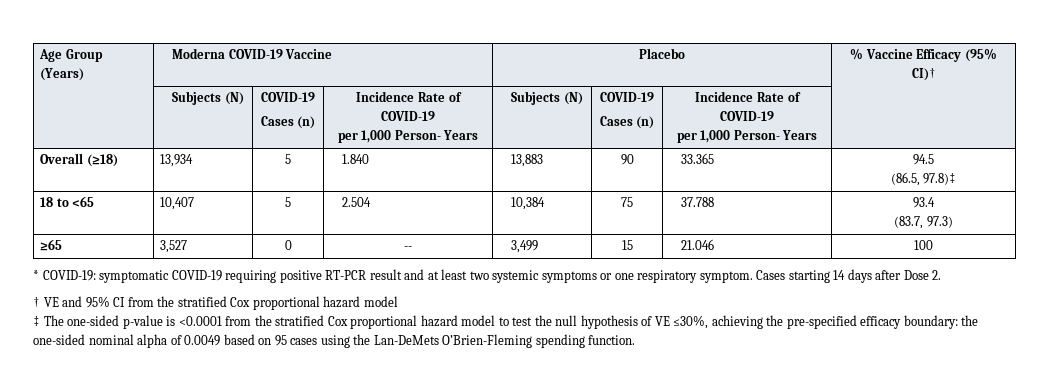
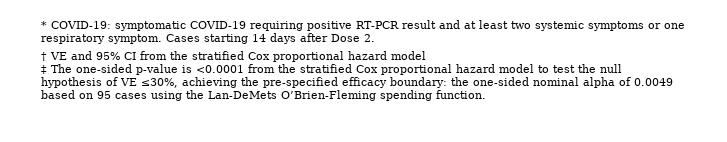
[39,49,103,62] [40,68,85,81] [172,48,333,59] [639,48,685,59] [850,48,997,62] [911,68,936,81] [172,91,244,105] [261,92,315,102] [260,116,316,129] [356,91,462,102] [381,111,435,121] [337,130,479,143] [511,91,583,105] [600,92,654,102] [599,116,655,129] [695,91,801,102] [720,111,774,121] [676,130,818,143] [40,153,118,167] [160,154,194,167] [285,154,291,164] [342,154,370,164] [511,154,544,167] [620,154,634,165] [681,153,715,164] [913,154,934,165] [890,172,957,186] [40,196,95,207] [160,197,195,210] [285,197,291,207] [342,197,372,207] [511,197,546,210] [621,197,633,207] [681,197,715,207] [913,197,935,208] [894,216,953,229] [40,239,63,251] [160,240,188,253] [284,240,292,250] [404,246,412,250] [511,240,539,253] [621,240,633,250] [681,239,715,250] [914,240,933,250] Age Group (Years) | Moderna COVID-19 Vaccine | Placebo | % Vaccine Efficacy (95% CI)† // | Subjects (N) | COVID-19 // Cases (n) | Incidence Rate of COVID-19 // per 1,000 Person- Years | Subjects (N) | COVID-19 // Cases (n) | Incidence Rate of COVID-19 // per 1,000 Person- Years | // Overall (≥18) | 13,934 | 5 | 1.840 | 13,883 | 90 | 33.365 | 94.5 // (86.5, 97.8)‡ // 18 to <65 | 10,407 | 5 | 2.504 | 10,384 | 75 | 37.788 | 93.4 // (83.7, 97.3) // ≥65 | 3,527 | 0 | -- | 3,499 | 15 | 21.046 | 100 // -> (41, 25) none

